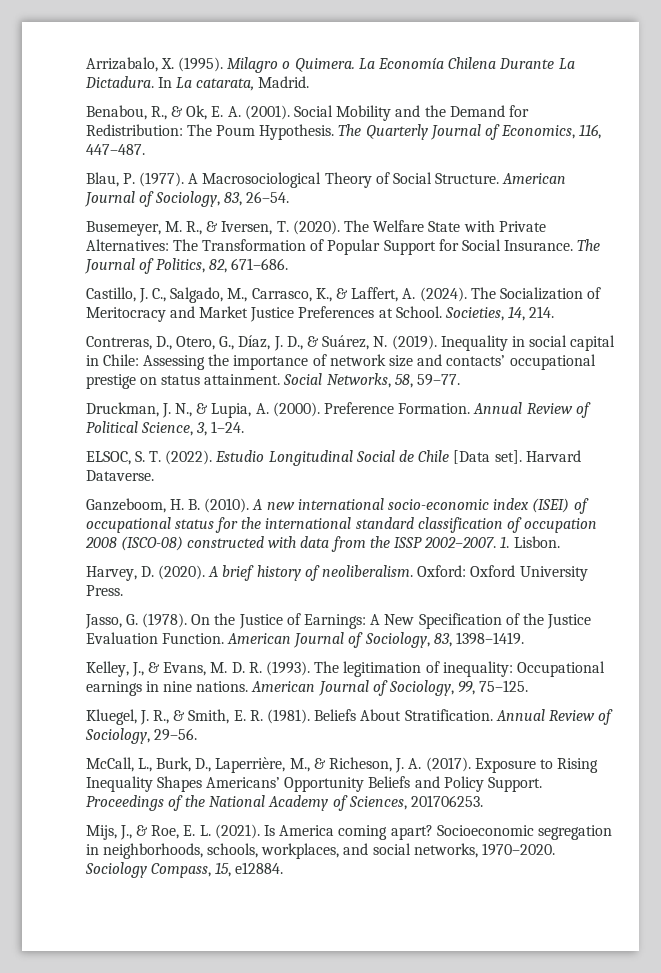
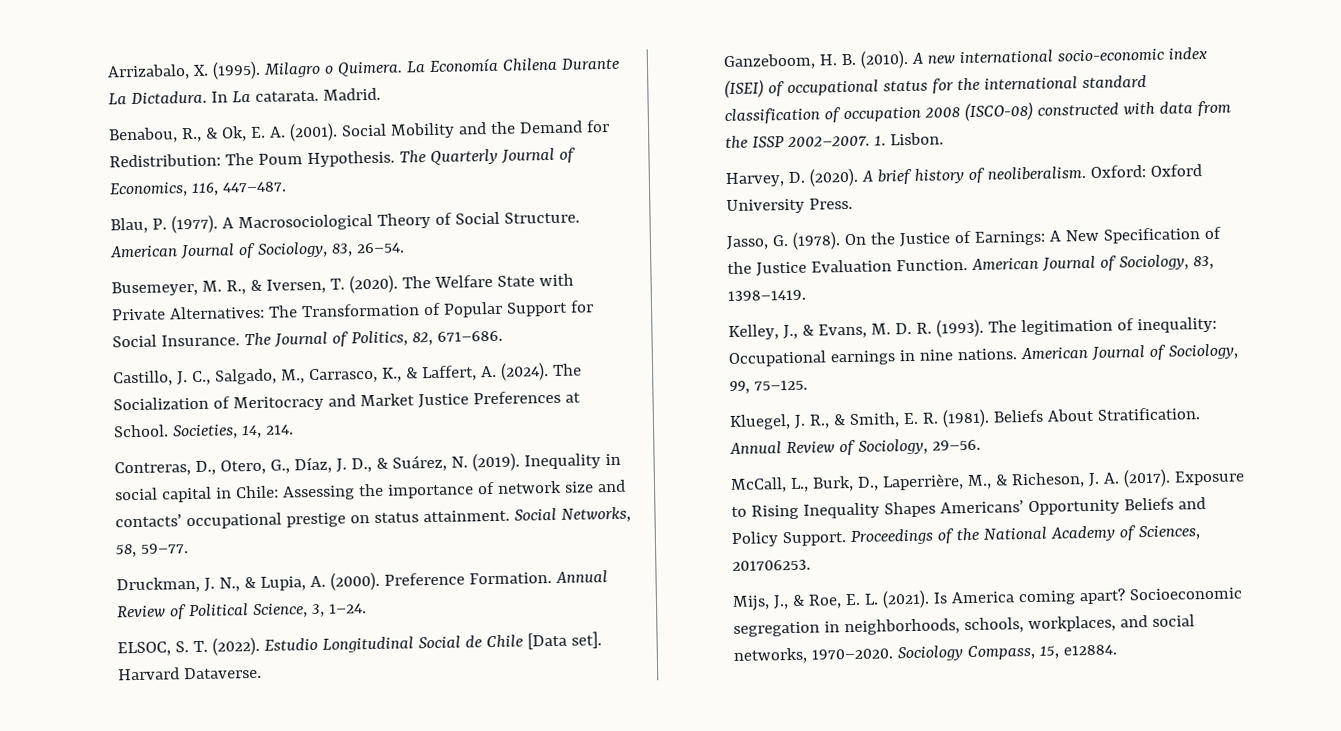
[196,78,255,91] catarata, -> [254,90,319,102] catarata.

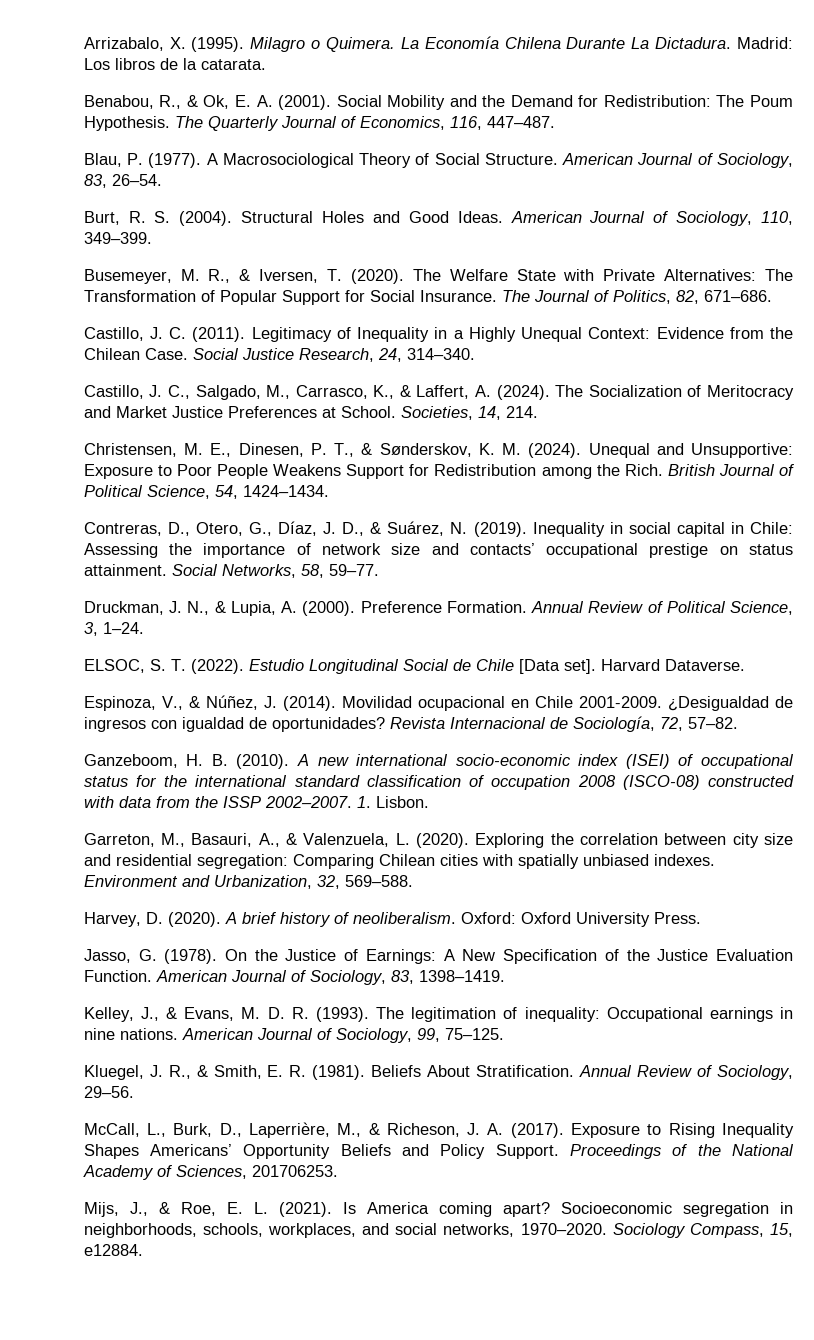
[210,91,251,103] In La -> [736,37,793,49] [83,58,197,70] Madrid: Los libros de la
[322,87,381,101] Madrid. -> (266, 64) none
(405, 248) none -> [83,211,793,226] [83,232,152,244] // Burt, R. S. (2004). Structural Holes and Good Ideas. American Journal of Sociology, 110, 349–399.
(503, 336) none -> [83,327,793,342] [83,348,475,362] // Castillo, J. C. (2011). Legitimacy of Inequality in a Highly Unequal Context: Evidence from the Chilean Case. Social Justice Research, 24, 314–340.
(294, 429) none -> [83,443,793,458] [83,464,796,479] [83,485,329,499] // Christensen, M. E., Dinesen, P. T., & Sønderskov, K. M. (2024). Unequal and Unsupportive: Exposure to Poor People Weakens Support for Redistribution among the Rich. British Journal of Political Science, 54, 1424–1434.
(262, 673) none -> [83,695,794,711] [83,716,738,732] // Espinoza, V., & Núñez, J. (2014). Movilidad ocupacional en Chile 2001-2009. ¿Desigualdad de ingresos con igualdad de oportunidades? Revista Internacional de Sociología, 72, 57–82.
(944, 139) none -> [83,833,793,848] [83,854,715,869] [83,875,413,889] // Garreton, M., Basauri, A., & Valenzuela, L. (2020). Exploring the correlation between city size and residential segregation: Comparing Chilean cities with spatially unbiased indexes. Environment and Urbanization, 32, 569–588.

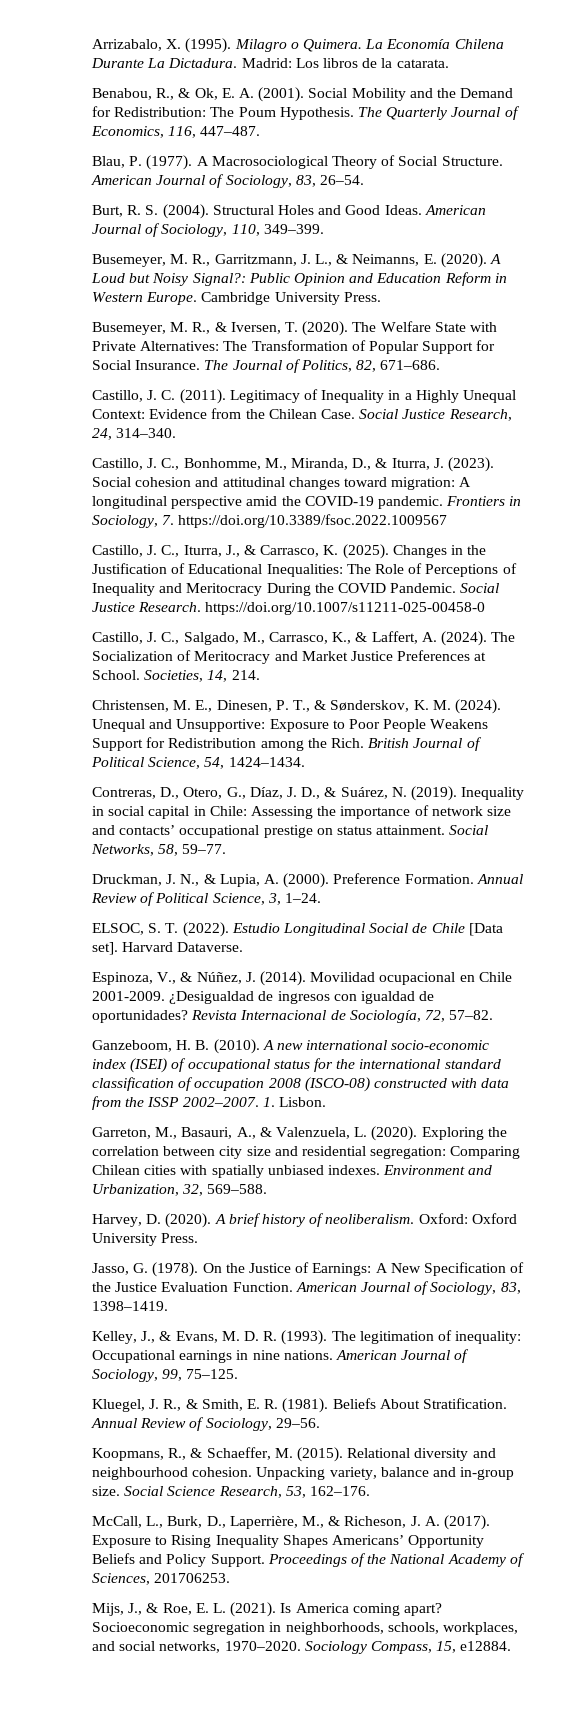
(152, 238) none -> [92,253,501,268] [91,272,507,286] [92,292,381,305] // Busemeyer, M. R., Garritzmann, J. L., & Neimanns, E. (2020). A Loud but Noisy Signal?: Public Opinion and Education Reform in Western Europe. Cambridge University Press.
(475, 354) none -> [92,457,494,472] [92,477,472,490] [92,496,522,509] [92,514,448,528] [92,544,487,559] [92,563,517,577] [92,583,500,596] [92,602,486,615] // Castillo, J. C., Bonhomme, M., Miranda, D., & Iturra, J. (2023). Social cohesion and attitudinal changes toward migration: A longitudinal perspective amid the COVID-19 pandemic. Frontiers in Sociology, 7. https://doi.org/10.3389/fsoc.2022.1009567 // Castillo, J. C., Iturra, J., & Carrasco, K. (2025). Changes in the Justification of Educational Inequalities: The Role of Perceptions of Inequality and Meritocracy During the COVID Pandemic. Social Justice Research. https://doi.org/10.1007/s11211-025-00458-0
(134, 1092) none -> [92,1447,496,1462] [92,1467,515,1480] [92,1486,370,1498] // Koopmans, R., & Schaeffer, M. (2015). Relational diversity and neighbourhood cohesion. Unpacking variety, balance and in-group size. Social Science Research, 53, 162–176.

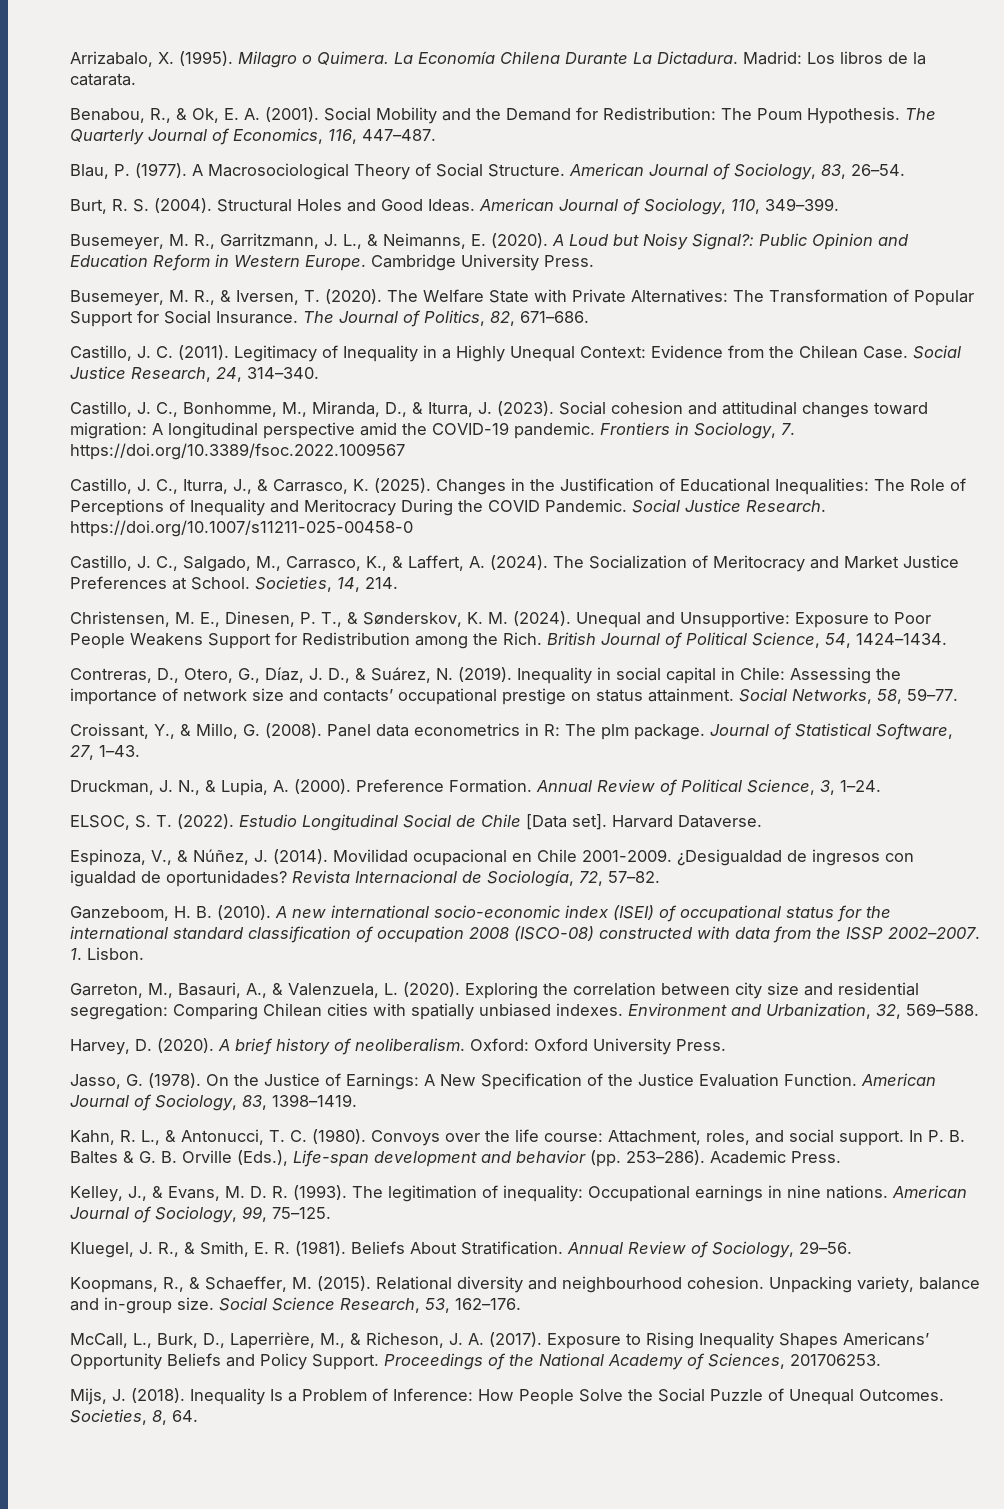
(227, 849) none -> [69,723,953,740] [69,745,140,760] // Croissant, Y., & Millo, G. (2008). Panel data econometrics in R: The plm package. Journal of Statistical Software, 27, 1–43.
(169, 1306) none -> [69,1129,965,1146] [69,1150,841,1167] // Kahn, R. L., & Antonucci, T. C. (1980). Convoys over the life course: Attachment, roles, and social support. In P. B. Baltes & G. B. Orville (Eds.), Life-span development and behavior (pp. 253–286). Academic Press.
[128,1602,442,1617] [92,1622,518,1635] [92,1641,512,1654] J., & Roe, E. L. (2021). Is America coming apart? Socioeconomic segregation in neighborhoods, schools, workplaces, and social networks, 1970–2020. Sociology Compass, 15, e12884. -> [111,1388,944,1405] [69,1409,198,1425] J. (2018). Inequality Is a Problem of Inference: How People Solve the Social Puzzle of Unequal Outcomes. Societies, 8, 64.

